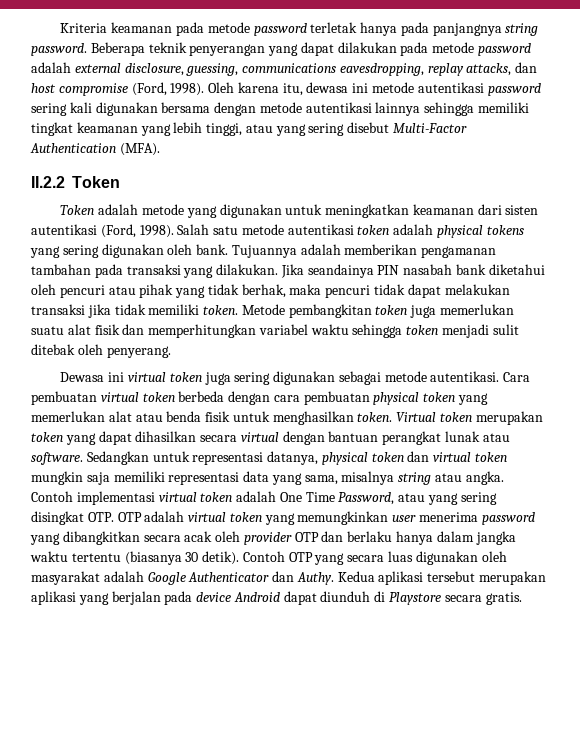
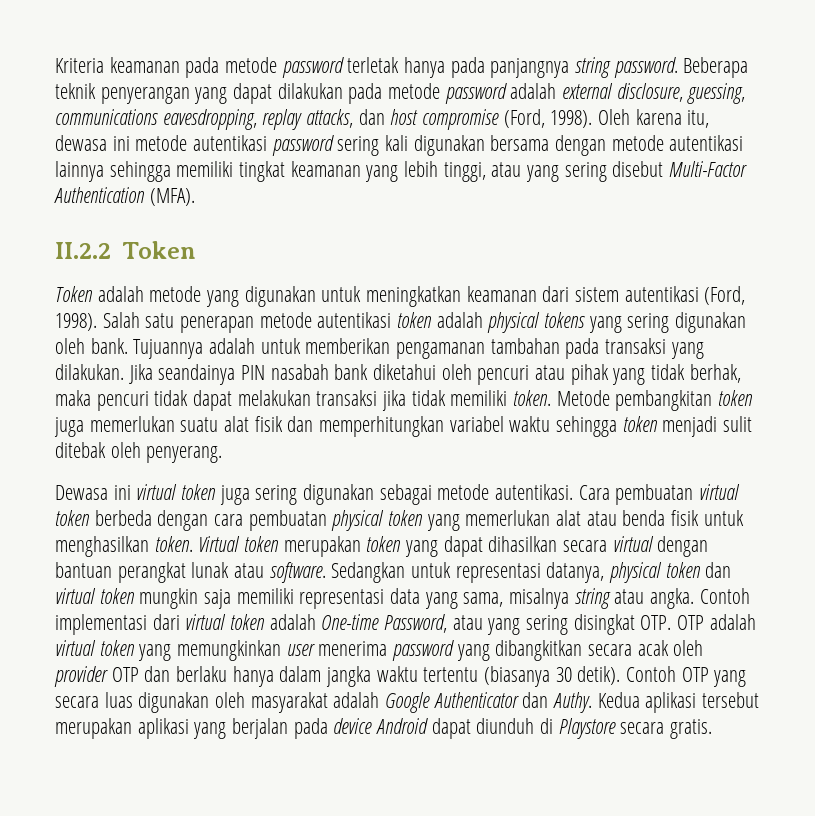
[505,205,539,215] sisten -> [575,287,620,302] sistem
(239, 230) none -> [180,316,255,333] penerapan
(341, 249) none -> [260,338,301,354] untuk
(155, 498) none -> [152,614,180,630] dari
[279,492,335,502] One Time -> [321,614,380,630] One-time

